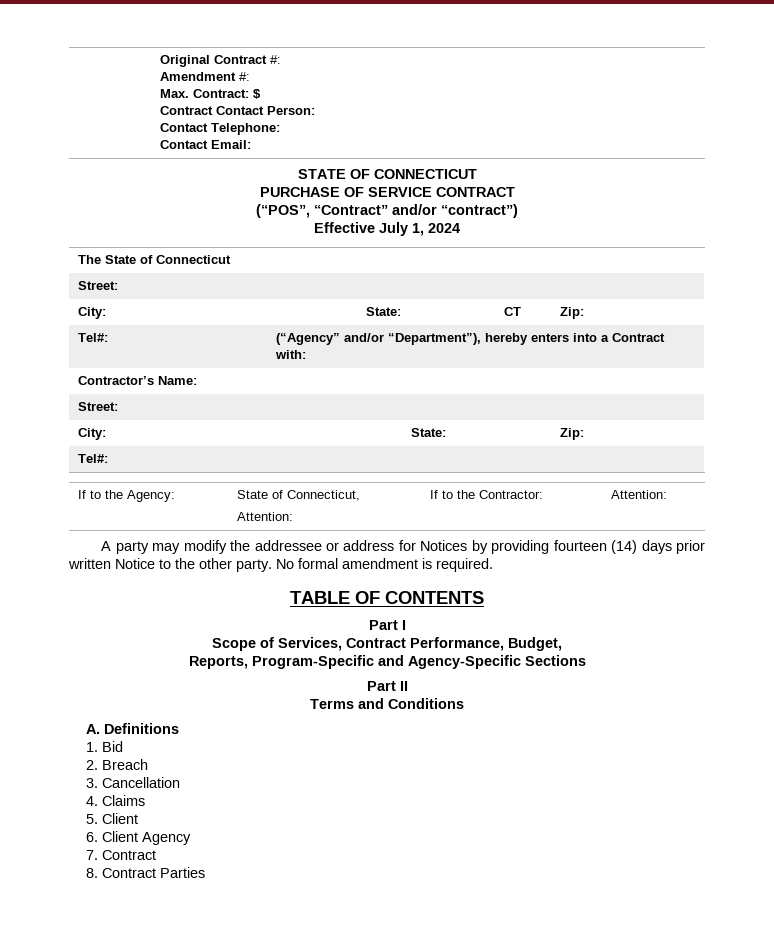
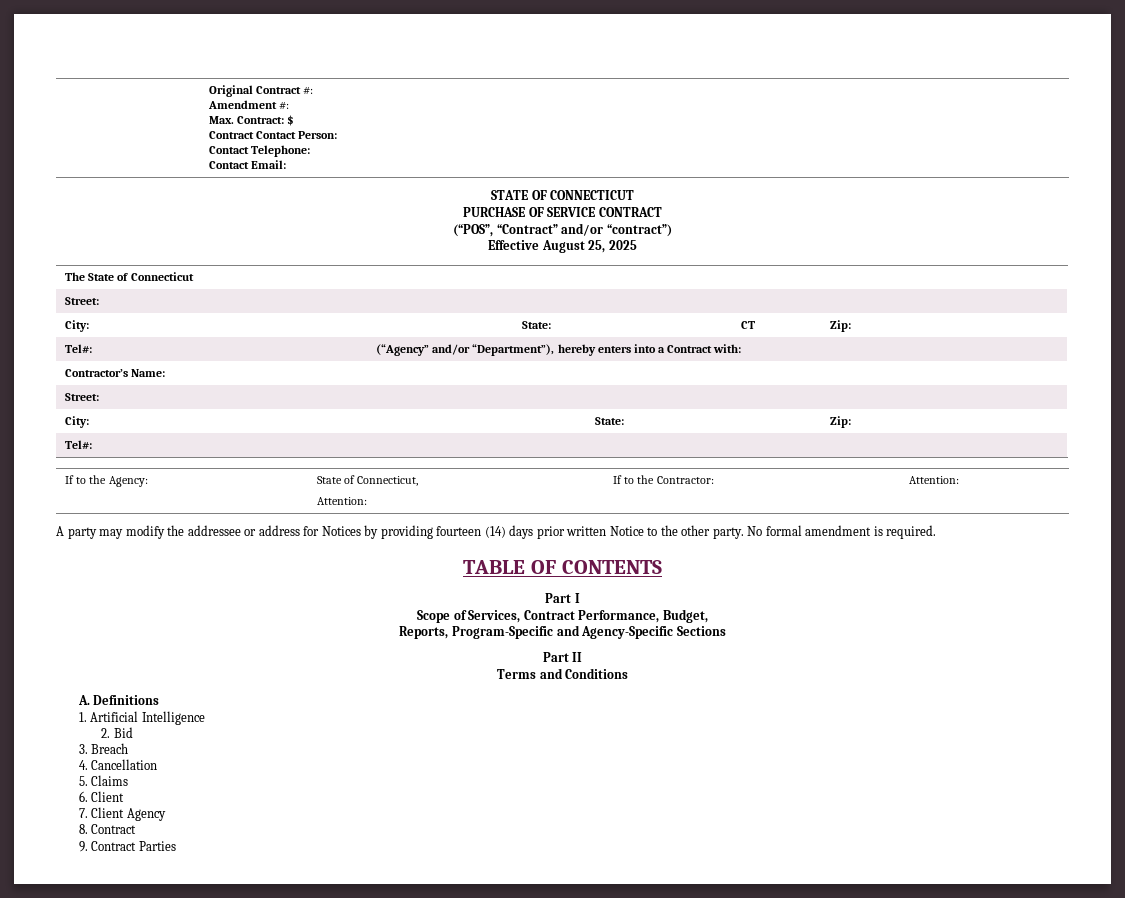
[379,222,460,236] July 1, 2024 -> [541,240,637,253] August 25, 2025
(98, 747) none -> [90,711,205,725] [101,728,111,738] Artificial Intelligence // 2.
[85,760,98,770] 2. -> [78,744,88,754] 3.
[85,778,98,788] 3. -> [78,760,88,770] 4.
[85,796,98,806] 4. -> [78,776,88,786] 5.
[85,813,138,824] // 5. Client -> (129, 780) none
[141,832,191,845] Agency -> (125, 796) none
[101,850,156,860] Contract -> [91,807,166,821] Client Agency
(156, 873) none -> [78,841,137,852] // 9. Contract

